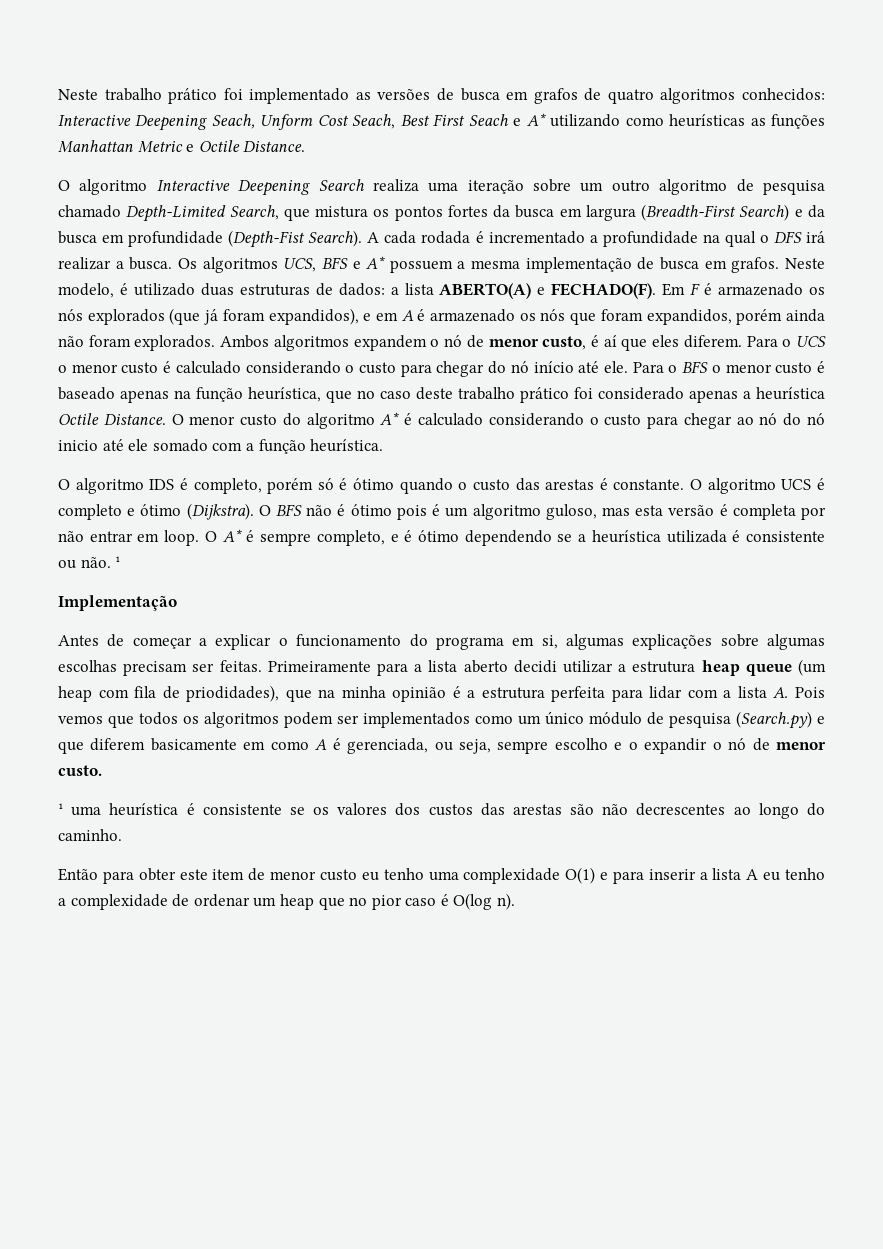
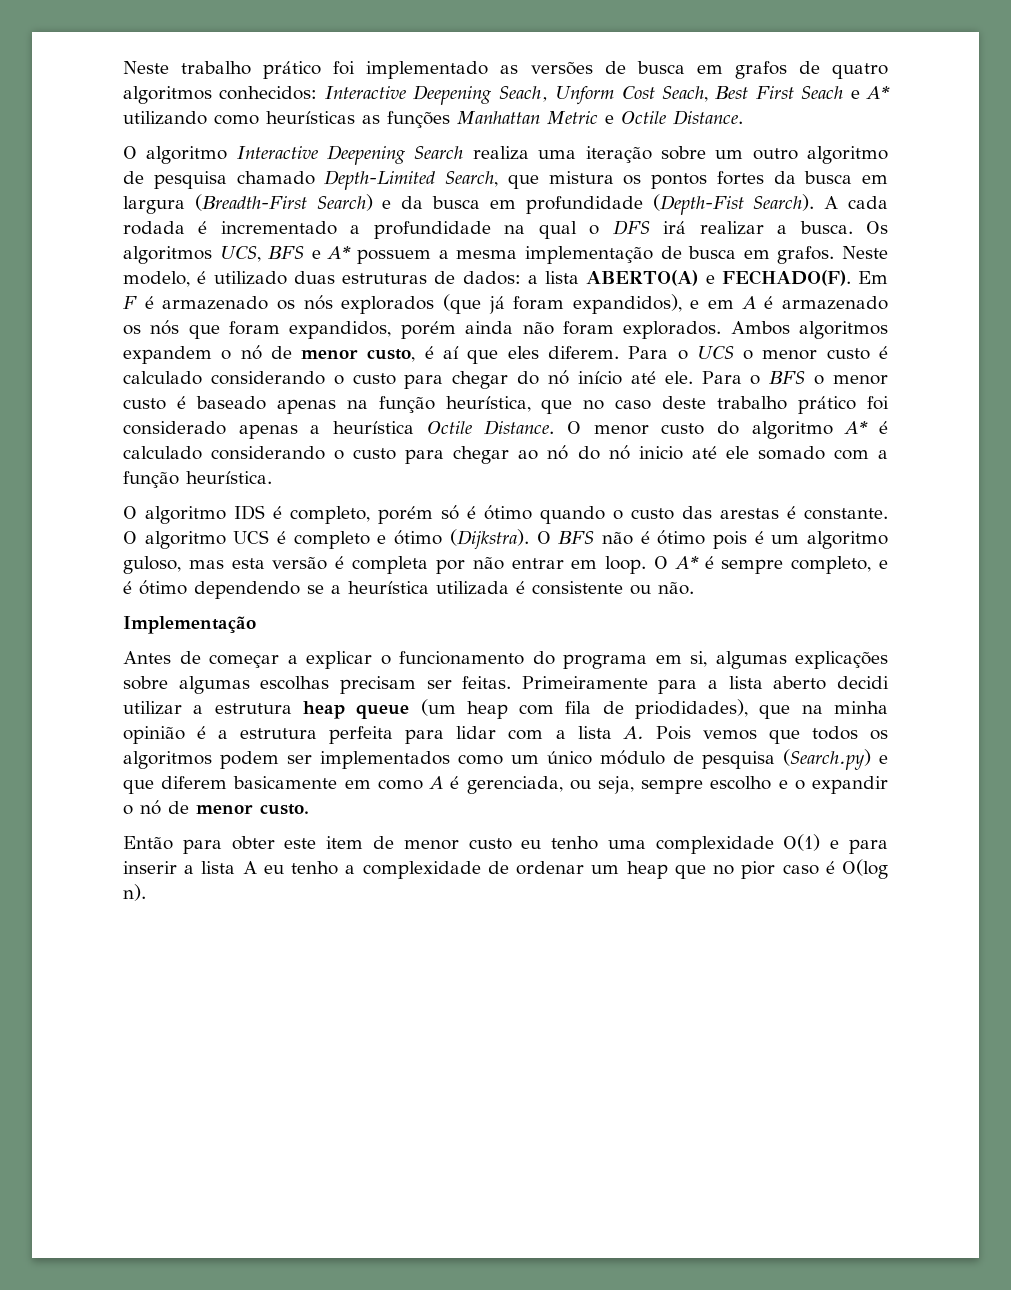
[115,556,121,568] ¹ -> (694, 588) none
[58,803,825,819] [58,829,122,841] // ¹ uma heurística é consistente se os valores dos custos das arestas são não decrescentes ao longo do caminho. -> (309, 809) none

